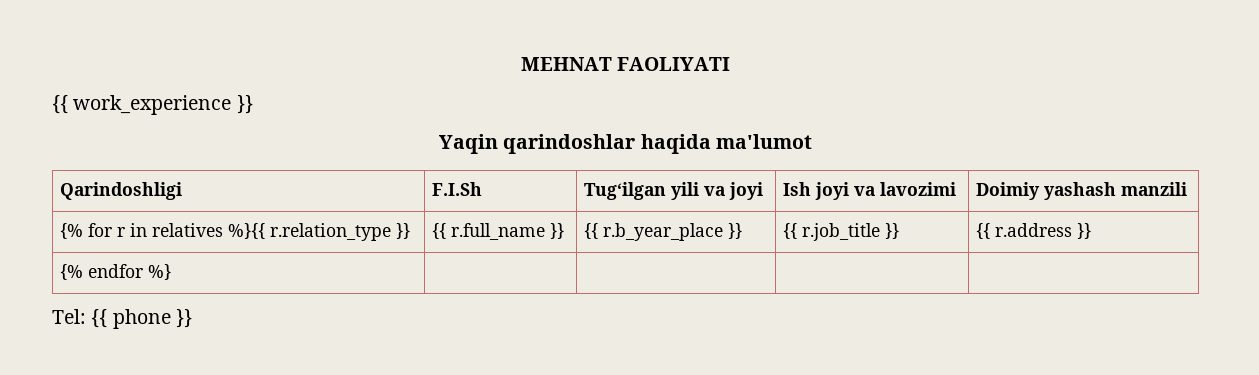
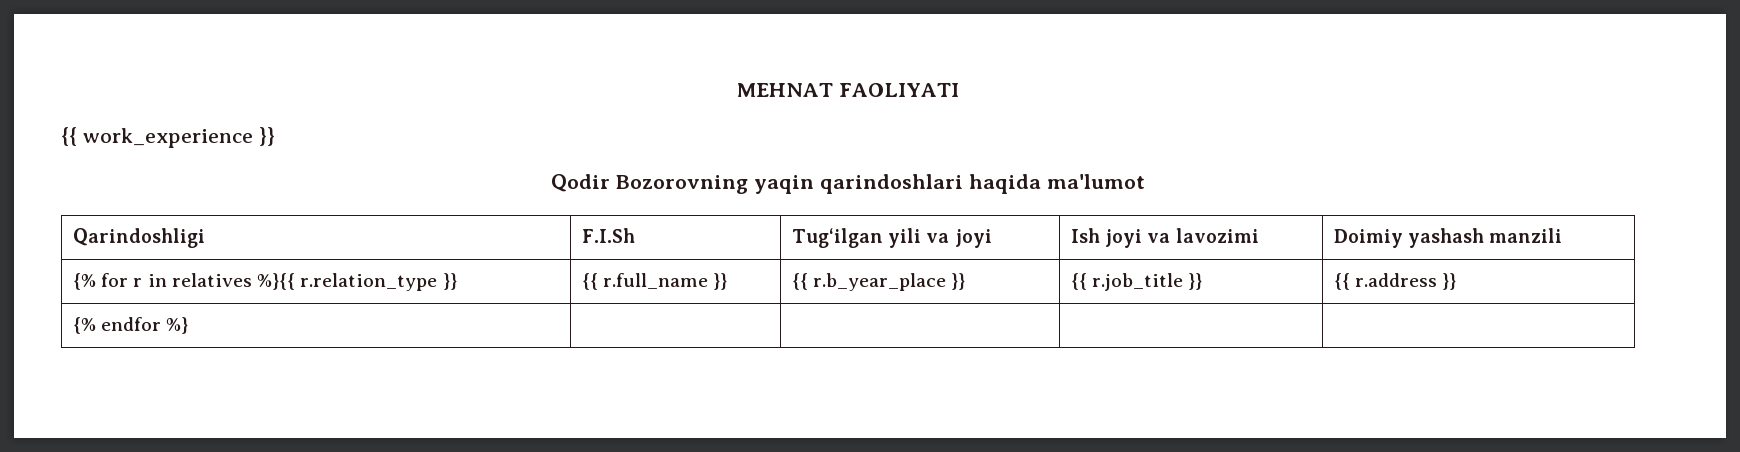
[439,134,636,154] Yaqin qarindoshlar -> [551,174,963,194] Qodir Bozorovning yaqin qarindoshlari
[52,309,192,329] // Tel: {{ phone }} -> (189, 325) none

